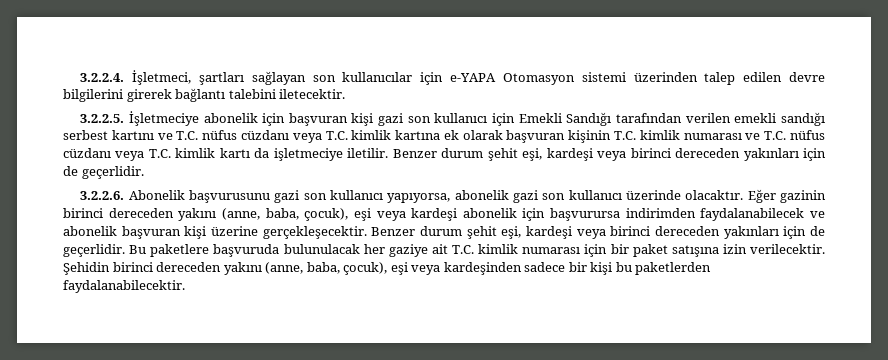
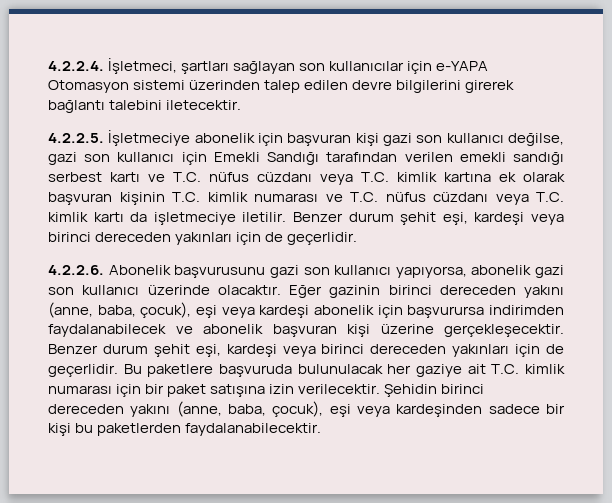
[80,73,125,82] 3.2.2.4. -> [48,61,104,71] 4.2.2.4.
[80,114,125,123] 3.2.2.5. -> [48,133,104,143] 4.2.2.5.
(488, 118) none -> [507,133,564,146] [48,152,175,165] değilse, gazi son kullanıcı
[111,130,154,140] kartını -> [110,172,140,182] kartı
[80,191,125,200] 3.2.2.6. -> [48,265,104,275] 4.2.2.6.

